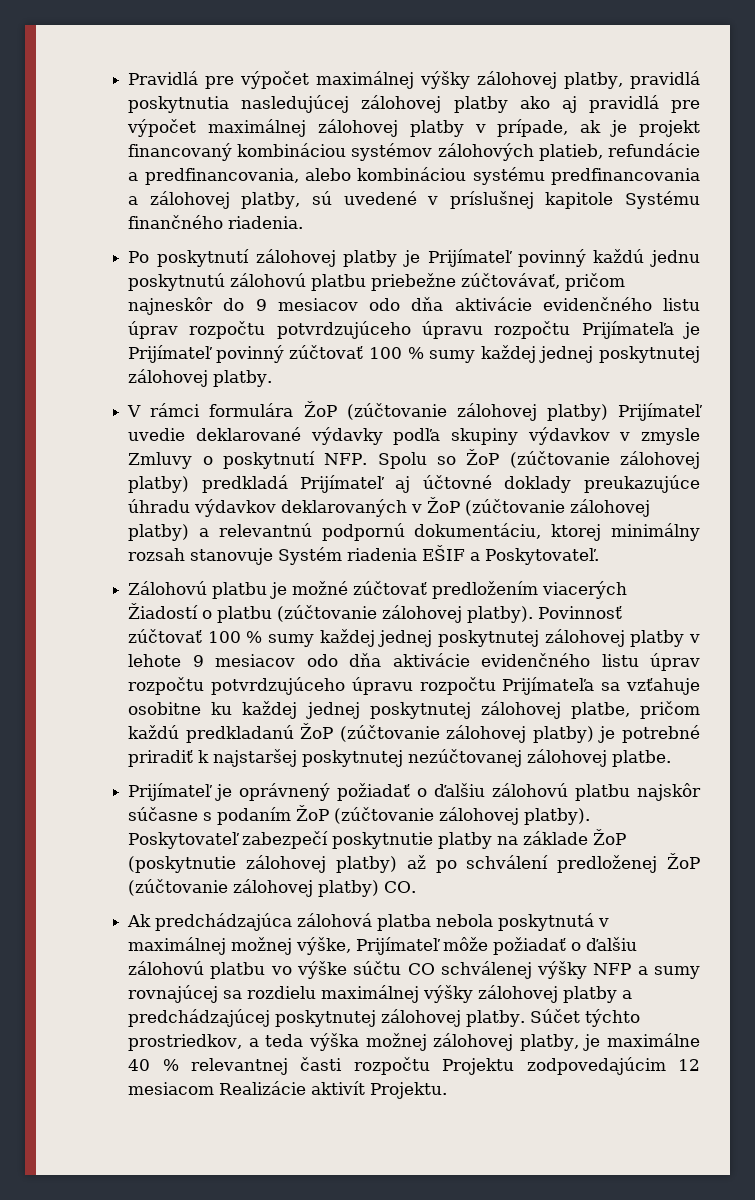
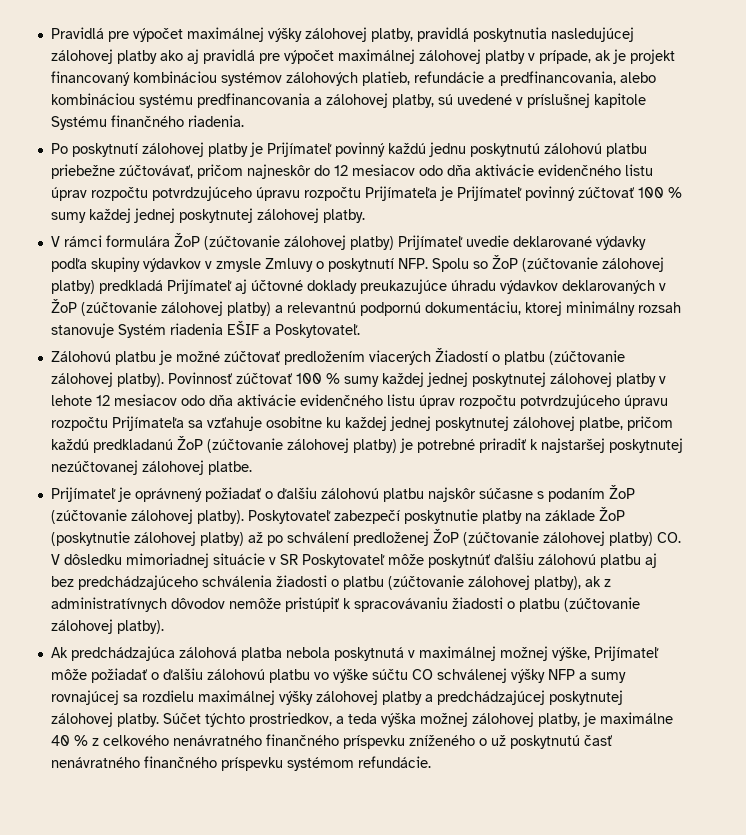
[255,299,267,311] 9 -> [333,165,348,176] 12
[192,655,204,667] 9 -> [95,395,110,406] 12
(417, 887) none -> [50,553,657,568] [50,575,611,590] [50,597,640,612] [50,619,164,634] V dôsledku mimoriadnej situácie v SR Poskytovateľ môže poskytnúť ďalšiu zálohovú platbu aj bez predchádzajúceho schválenia žiadosti o platbu (zúčtovanie zálohovej platby), ak z administratívnych dôvodov nemôže pristúpiť k spracovávaniu žiadosti o platbu (zúčtovanie zálohovej platby).
[190,1057,700,1075] [128,1081,448,1099] relevantnej časti rozpočtu Projektu zodpovedajúcim 12 mesiacom Realizácie aktivít Projektu. -> [91,734,613,749] [50,756,431,771] z celkového nenávratného finančného príspevku zníženého o už poskytnutú časť nenávratného finančného príspevku systémom refundácie.

